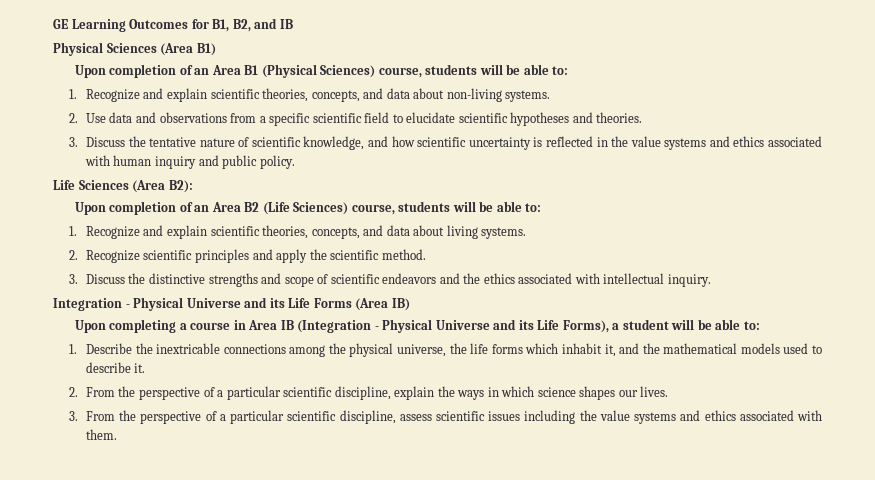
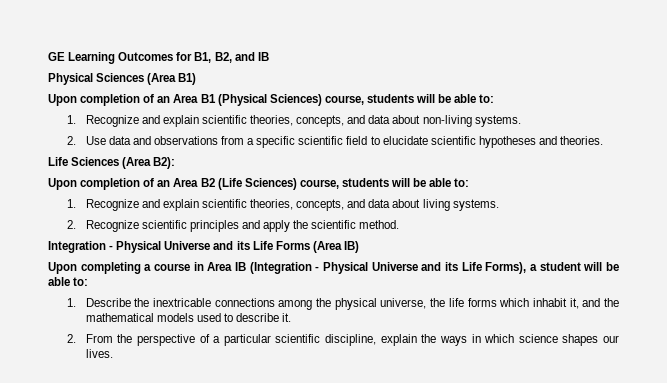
[69,136,822,150] [84,155,295,169] // 3. Discuss the tentative nature of scientific knowledge, and how scientific uncertainty is reflected in the value systems and ethics associated with human inquiry and public policy. -> (604, 140) none
[69,273,711,287] // 3. Discuss the distinctive strengths and scope of scientific endeavors and the ethics associated with intellectual inquiry. -> (400, 224) none
[69,410,823,424] [85,429,117,440] // 3. From the perspective of a particular scientific discipline, assess scientific issues including the value systems and ethics associated with them. -> (113, 353) none

